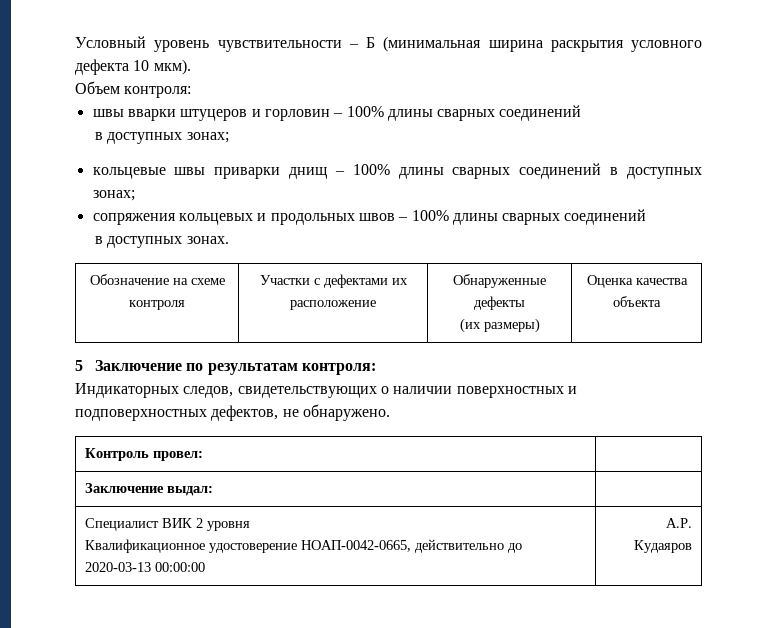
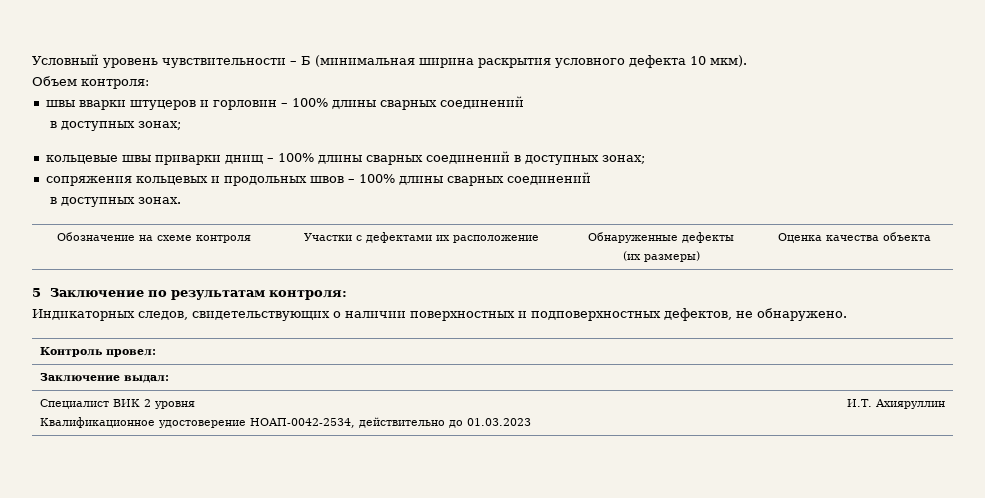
[300,540,411,552] НОАП-0042-0665, -> [250,418,356,428] НОАП-0042-2534,
[84,562,205,572] [666,518,693,528] [634,540,693,553] 2020-03-13 00:00:00 | А.Р. Кудаяров -> [467,418,532,426] [846,399,945,409] 01.03.2023 | И.Т. Ахияруллин

